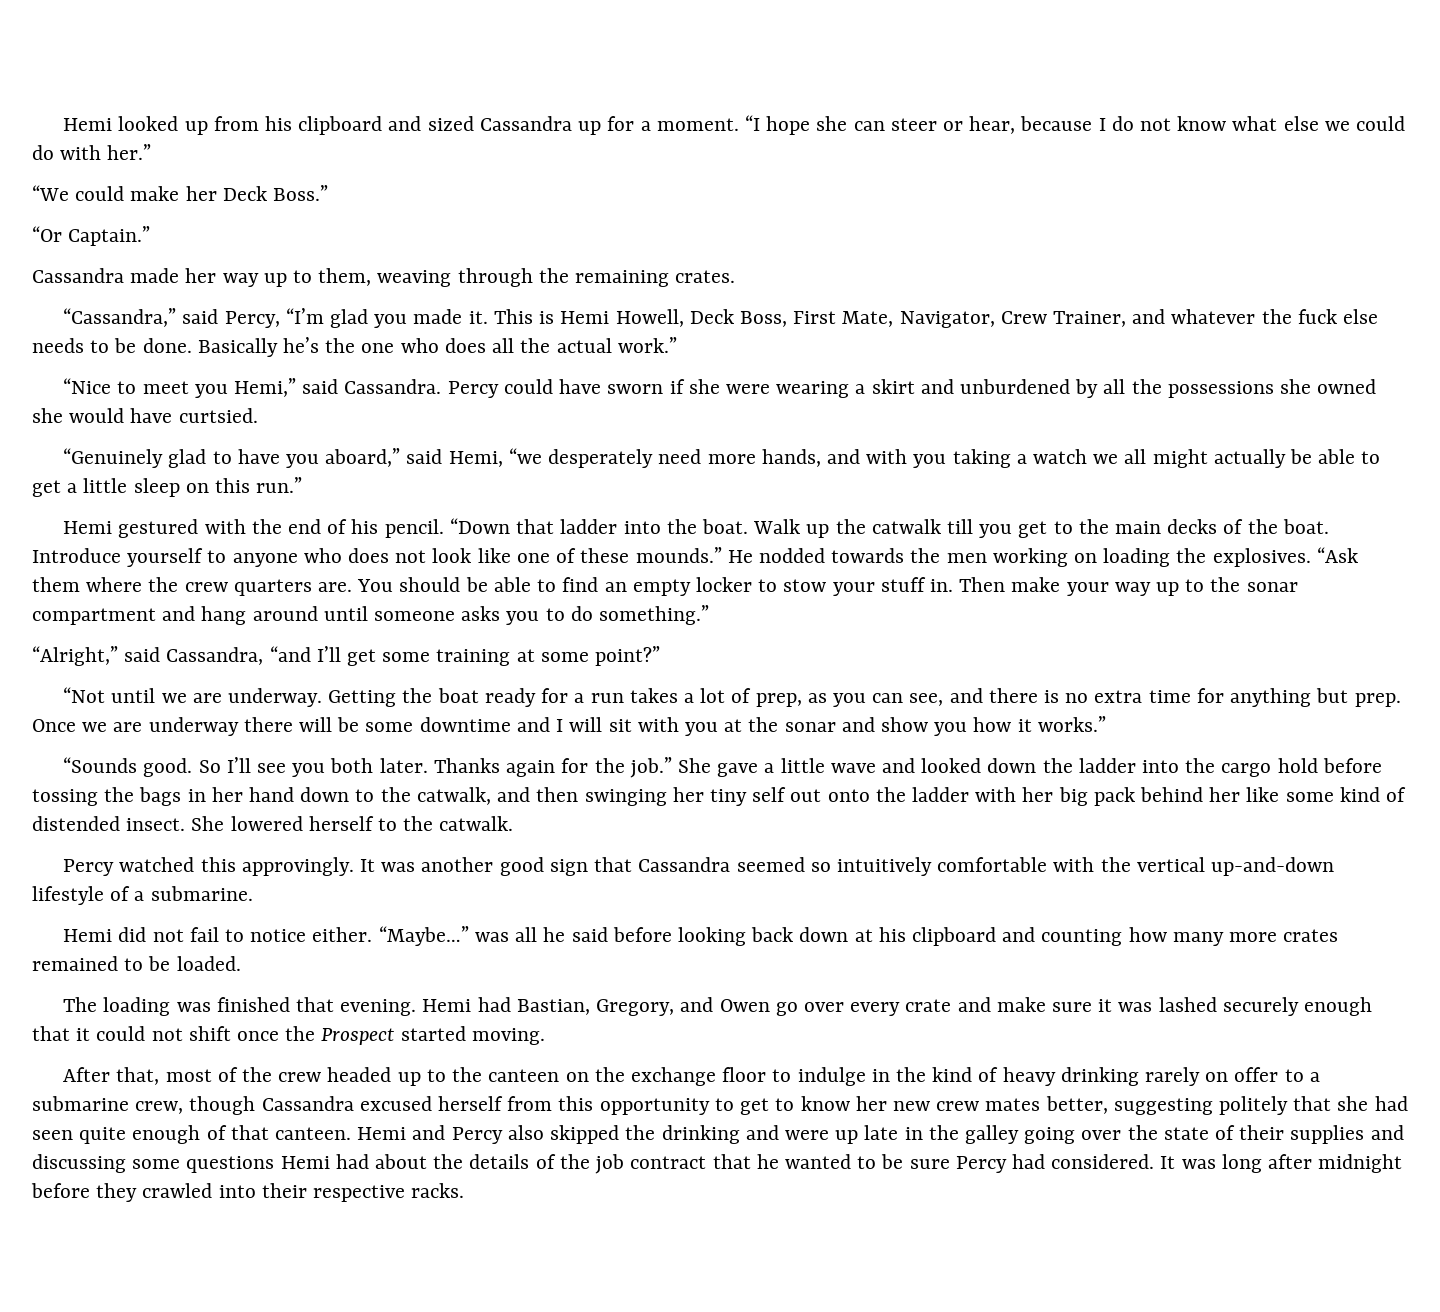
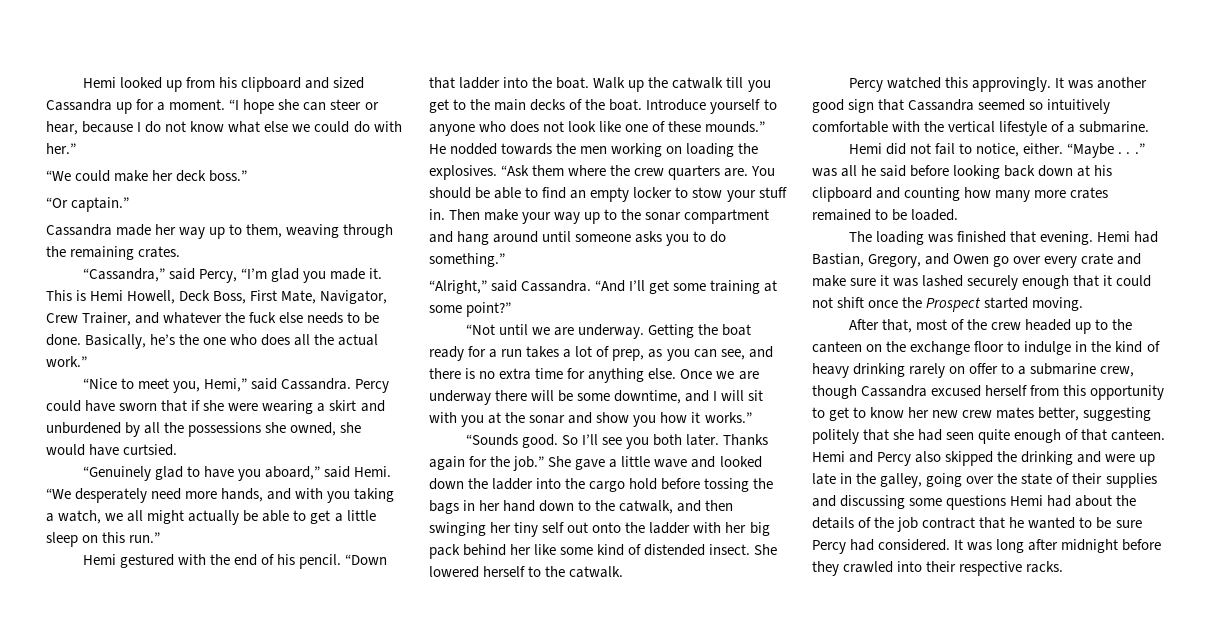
[222,185,329,201] Deck Boss.” -> [176,170,248,182] deck boss.”
[68,226,151,246] Captain.” -> [71,197,130,212] captain.”
[197,338,278,357] Basically -> [85,334,147,349] Basically,
[194,384,228,398] you -> [173,381,201,393] you,
(664, 389) none -> [161,400,188,412] that
[1317,379,1377,394] owned -> [290,422,337,436] owned,
[448,448,542,467] Hemi, “we -> [354,466,392,477] [46,488,71,499] Hemi. “We
[1032,449,1087,464] watch -> [58,510,102,524] watch,
[166,646,311,665] Cassandra, “and -> [521,280,626,292] Cassandra. “And
[1316,688,1401,707] but prep. -> [648,368,677,379] else.
[419,717,511,732] downtime -> [614,390,682,404] downtime,
[1210,857,1334,876] up-and-down -> (996, 127) none
[250,926,469,946] notice either. “Maybe…” -> [976,143,1145,158] notice, either. “Maybe . . .”
[964,1125,1019,1144] galley -> [880,473,923,488] galley,

